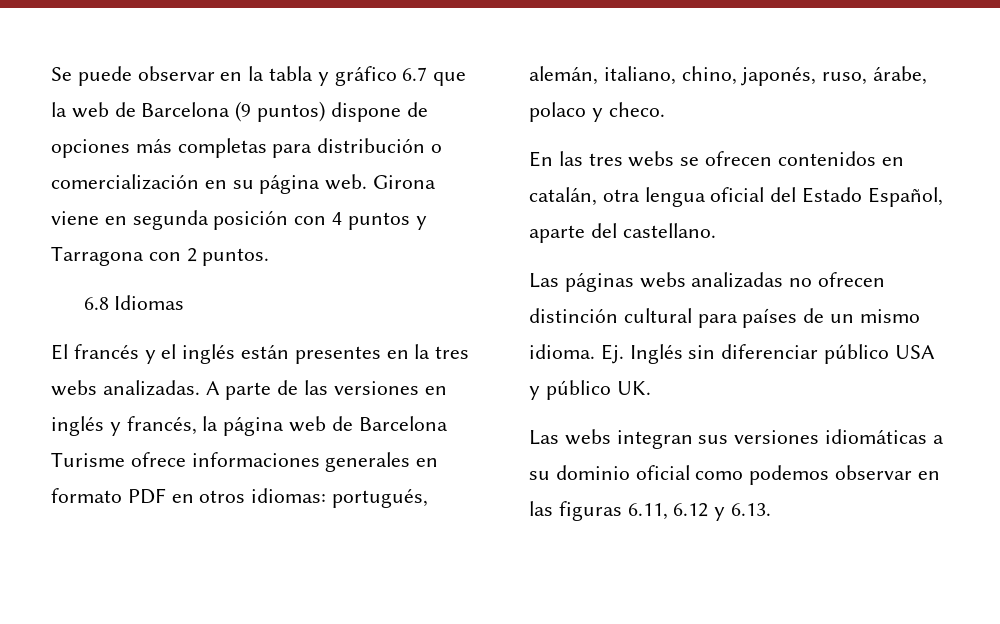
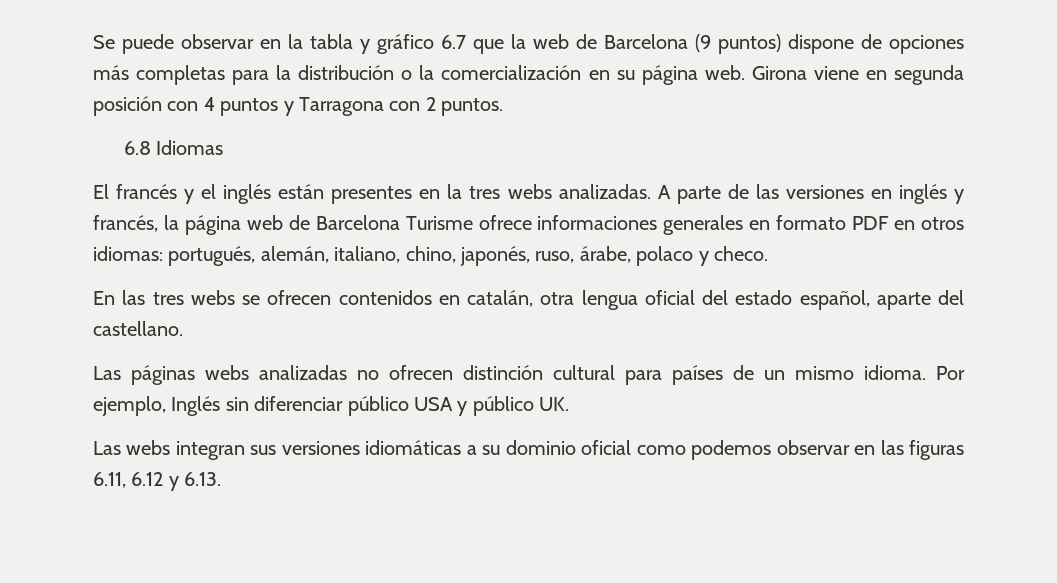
(313, 151) none -> [276,65,292,80] la
(443, 148) none -> [419,65,435,80] la
[802,187,943,207] Estado Español, -> [735,290,870,310] estado español,
[600,344,624,364] Ej. -> [936,366,965,380] [93,396,166,416] Por ejemplo,

